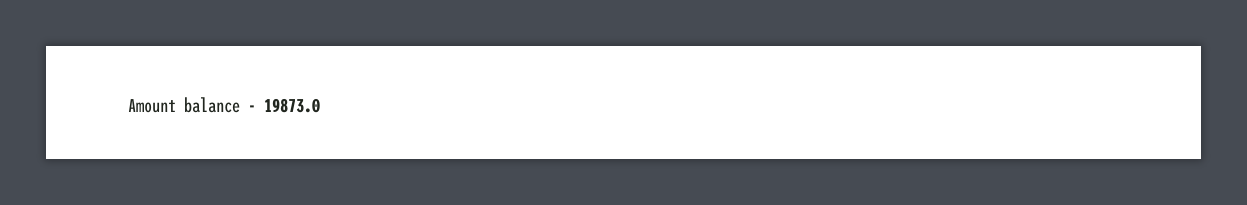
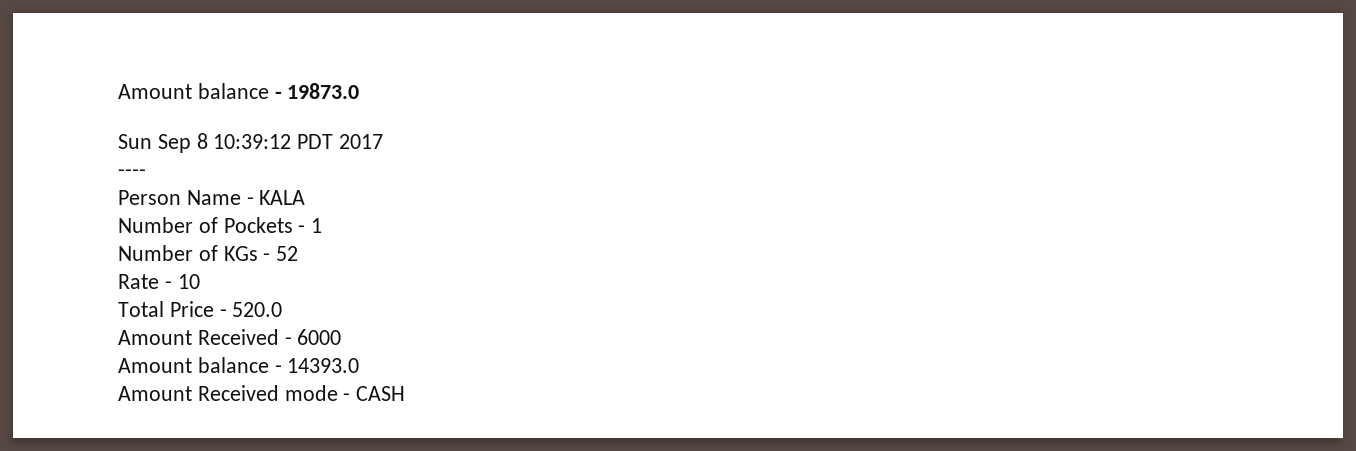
(320, 105) none -> [118,133,384,153] [118,169,146,177] [118,190,306,205] [118,217,323,233] [118,245,299,261] [118,274,200,289] [118,301,283,317] [118,329,342,345] [118,357,360,373] [118,385,406,401] // Sun Sep 8 10:39:12 PDT 2017 // ---- // Person Name - KALA // Number of Pockets - 1 // Number of KGs - 52 // Rate - 10 // Total Price - 520.0 // Amount Received - 6000 // Amount balance - 14393.0 // Amount Received mode - CASH

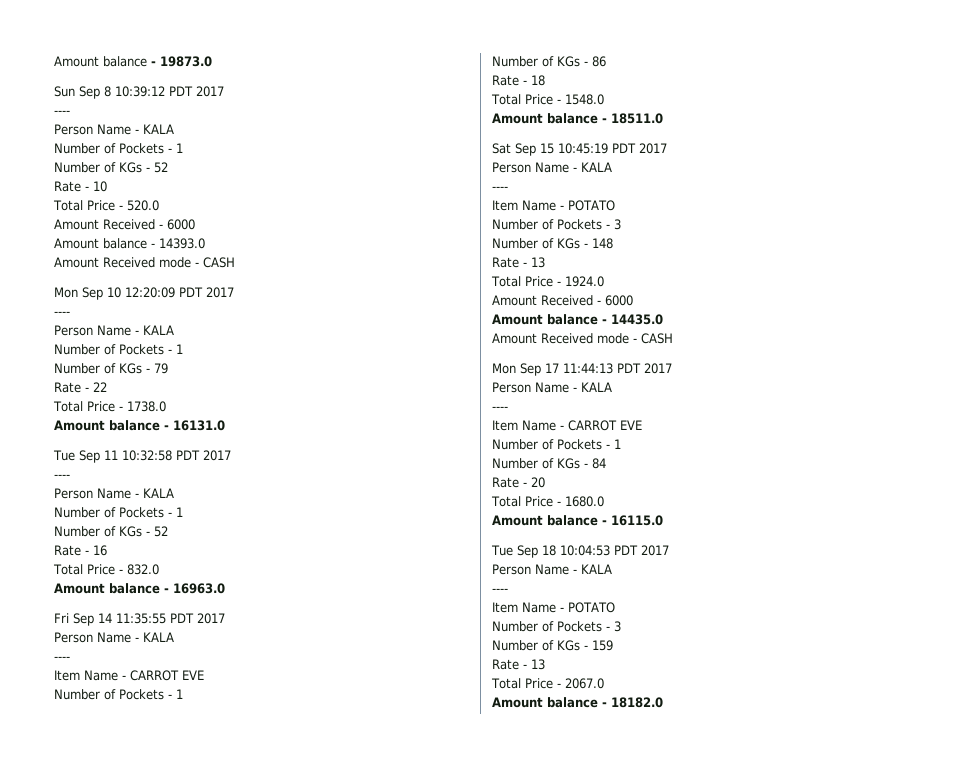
(406, 393) none -> [54,287,234,300] [54,311,70,316] [54,325,174,336] [54,344,183,355] [54,363,168,374] [54,382,107,393] [53,401,166,412] [54,420,225,431] [53,450,231,463] [54,474,70,479] [54,488,174,499] [54,507,183,518] [54,526,168,537] [54,545,107,556] [53,564,159,575] [54,583,225,594] [54,613,225,626] [54,632,174,643] [54,656,70,661] [54,670,204,681] [54,689,183,700] [492,56,606,67] [492,75,545,86] [491,94,604,105] [492,113,663,124] [492,143,667,156] [492,162,612,173] [492,186,508,191] [492,200,615,211] [492,219,621,230] [492,238,613,249] [492,257,545,268] [491,276,604,287] [492,295,633,306] [492,314,663,325] [492,333,673,344] [492,363,672,376] [492,382,612,393] [492,406,508,411] [492,420,642,431] [492,439,621,450] [492,458,606,469] [492,477,545,488] [491,496,604,507] [492,515,663,526] [491,545,669,558] [492,564,612,575] [492,588,508,593] [492,602,615,613] [492,621,621,632] [492,640,613,651] [492,659,545,670] [491,678,604,689] [492,697,663,708] // Mon Sep 10 12:20:09 PDT 2017 // ---- // Person Name - KALA // Number of Pockets - 1 // Number of KGs - 79 // Rate - 22 // Total Price - 1738.0 // Amount balance - 16131.0 // Tue Sep 11 10:32:58 PDT 2017 // ---- // Person Name - KALA // Number of Pockets - 1 // Number of KGs - 52 // Rate - 16 // Total Price - 832.0 // Amount balance - 16963.0 // Fri Sep 14 11:35:55 PDT 2017 // Person Name - KALA // ---- // Item Name - CARROT EVE // Number of Pockets - 1 // Number of KGs - 86 // Rate - 18 // Total Price - 1548.0 // Amount balance - 18511.0 // Sat Sep 15 10:45:19 PDT 2017 // Person Name - KALA // ---- // Item Name - POTATO // Number of Pockets - 3 // Number of KGs - 148 // Rate - 13 // Total Price - 1924.0 // Amount Received - 6000 // Amount balance - 14435.0 // Amount Received mode - CASH // Mon Sep 17 11:44:13 PDT 2017 // Person Name - KALA // ---- // Item Name - CARROT EVE // Number of Pockets - 1 // Number of KGs - 84 // Rate - 20 // Total Price - 1680.0 // Amount balance - 16115.0 // Tue Sep 18 10:04:53 PDT 2017 // Person Name - KALA // ---- // Item Name - POTATO // Number of Pockets - 3 // Number of KGs - 159 // Rate - 13 // Total Price - 2067.0 // Amount balance - 18182.0

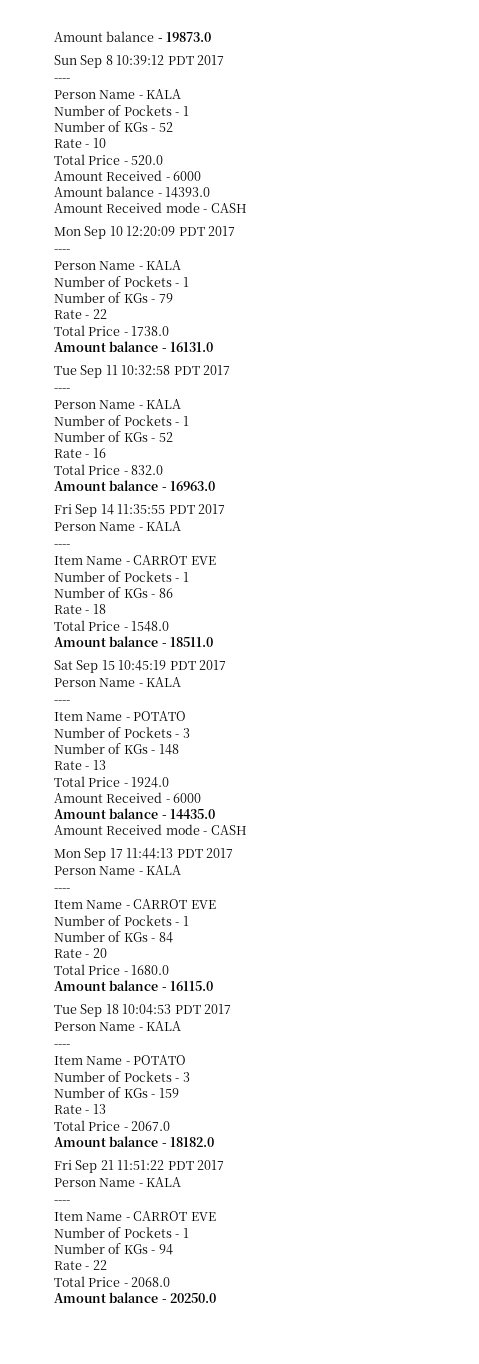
(663, 702) none -> [54,1160,224,1173] [54,1177,182,1187] [54,1200,70,1204] [54,1211,216,1221] [54,1227,189,1238] [54,1243,173,1255] [54,1260,107,1270] [54,1276,171,1287] [54,1292,217,1303] // Fri Sep 21 11:51:22 PDT 2017 // Person Name - KALA // ---- // Item Name - CARROT EVE // Number of Pockets - 1 // Number of KGs - 94 // Rate - 22 // Total Price - 2068.0 // Amount balance - 20250.0

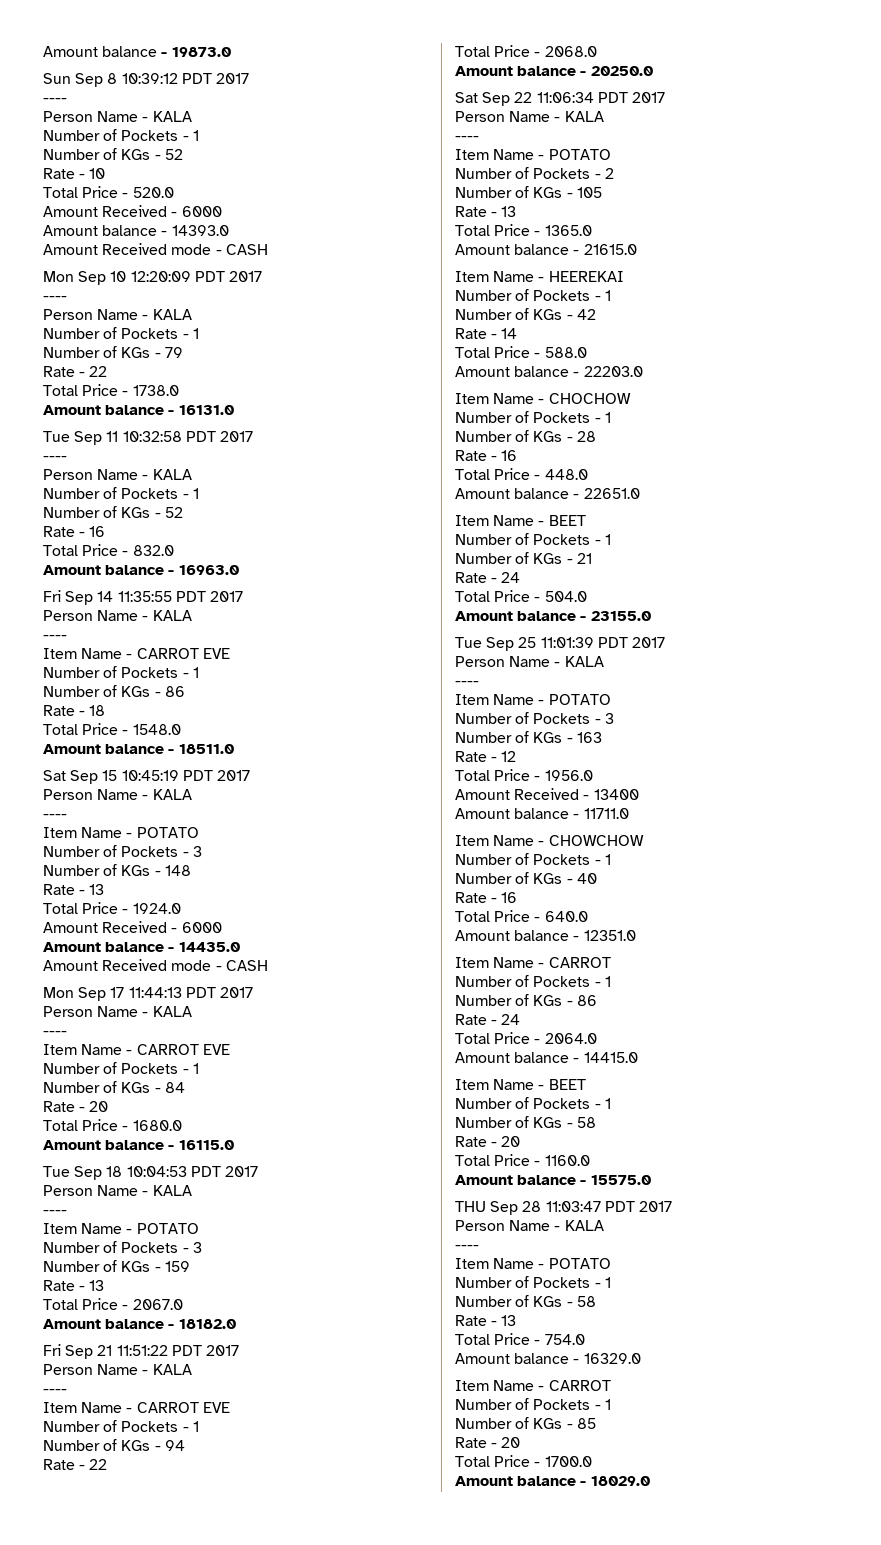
(217, 1298) none -> [455,92,665,106] [455,111,604,122] [455,136,479,141] [455,149,611,160] [455,167,614,179] [455,186,602,198] [455,206,517,217] [455,224,592,236] [455,244,637,255] [455,271,624,282] [455,289,611,301] [455,308,596,320] [455,328,518,339] [455,346,587,358] [455,366,643,377] [455,393,631,404] [455,411,611,423] [455,430,596,442] [455,450,518,461] [455,468,588,480] [455,488,640,499] [455,515,586,526] [455,533,611,545] [455,552,592,564] [455,572,521,583] [455,590,587,602] [455,611,651,621] [455,637,665,651] [455,656,604,667] [455,681,479,686] [455,694,611,705] [455,712,614,724] [455,731,602,743] [455,751,517,762] [455,769,593,781] [455,788,639,800] [455,808,629,819] [455,835,644,846] [455,853,611,865] [455,872,597,884] [455,892,518,903] [455,910,588,922] [455,930,636,941] [455,957,611,968] [455,975,611,987] [455,994,597,1006] [455,1014,521,1025] [455,1032,597,1044] [455,1052,638,1063] [455,1079,586,1090] [455,1097,611,1109] [455,1116,596,1128] [455,1136,521,1147] [455,1154,590,1166] [455,1175,651,1185] [455,1201,672,1215] [455,1220,604,1231] [455,1245,479,1250] [455,1258,611,1269] [455,1276,611,1288] [455,1295,596,1307] [455,1315,517,1326] [455,1333,585,1345] [455,1353,641,1364] [455,1380,611,1391] [455,1398,611,1410] [455,1417,596,1429] [455,1437,521,1448] [455,1455,592,1467] [455,1476,650,1486] // Sat Sep 22 11:06:34 PDT 2017 // Person Name - KALA // ---- // Item Name - POTATO // Number of Pockets - 2 // Number of KGs - 105 // Rate - 13 // Total Price - 1365.0 // Amount balance - 21615.0 // Item Name - HEEREKAI // Number of Pockets - 1 // Number of KGs - 42 // Rate - 14 // Total Price - 588.0 // Amount balance - 22203.0 // Item Name - CHOCHOW // Number of Pockets - 1 // Number of KGs - 28 // Rate - 16 // Total Price - 448.0 // Amount balance - 22651.0 // Item Name - BEET // Number of Pockets - 1 // Number of KGs - 21 // Rate - 24 // Total Price - 504.0 // Amount balance - 23155.0 // Tue Sep 25 11:01:39 PDT 2017 // Person Name - KALA // ---- // Item Name - POTATO // Number of Pockets - 3 // Number of KGs - 163 // Rate - 12 // Total Price - 1956.0 // Amount Received - 13400 // Amount balance - 11711.0 // Item Name - CHOWCHOW // Number of Pockets - 1 // Number of KGs - 40 // Rate - 16 // Total Price - 640.0 // Amount balance - 12351.0 // Item Name - CARROT // Number of Pockets - 1 // Number of KGs - 86 // Rate - 24 // Total Price - 2064.0 // Amount balance - 14415.0 // Item Name - BEET // Number of Pockets - 1 // Number of KGs - 58 // Rate - 20 // Total Price - 1160.0 // Amount balance - 15575.0 // THU Sep 28 11:03:47 PDT 2017 // Person Name - KALA // ---- // Item Name - POTATO // Number of Pockets - 1 // Number of KGs - 58 // Rate - 13 // Total Price - 754.0 // Amount balance - 16329.0 // Item Name - CARROT // Number of Pockets - 1 // Number of KGs - 85 // Rate - 20 // Total Price - 1700.0 // Amount balance - 18029.0

